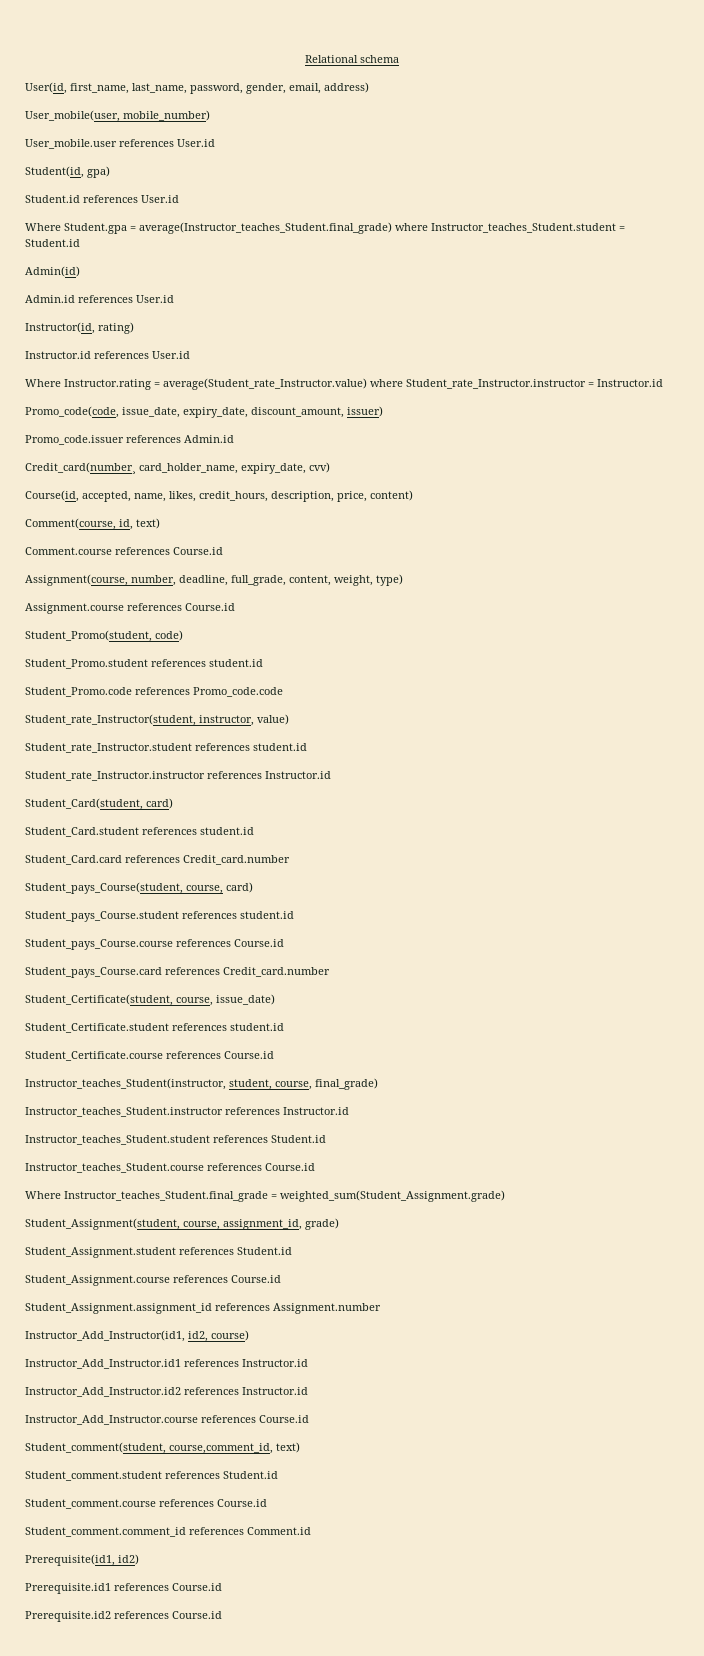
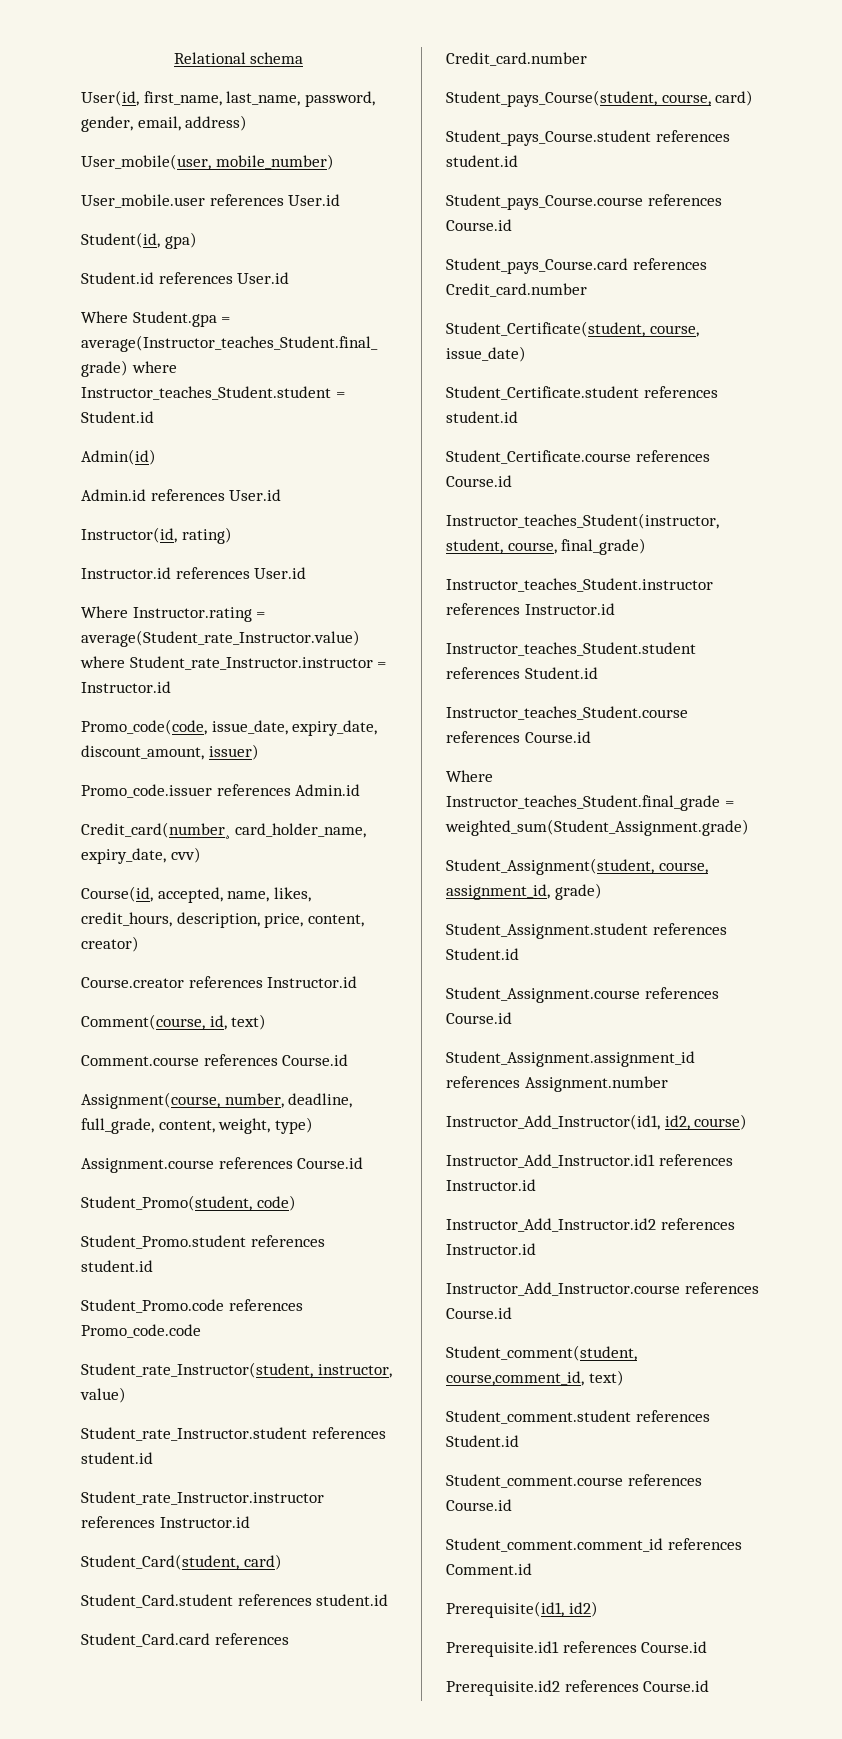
[370,490,413,501] content) -> [307,914,364,927] [81,936,139,952] [81,976,358,988] content, creator) // Course.creator references Instructor.id

